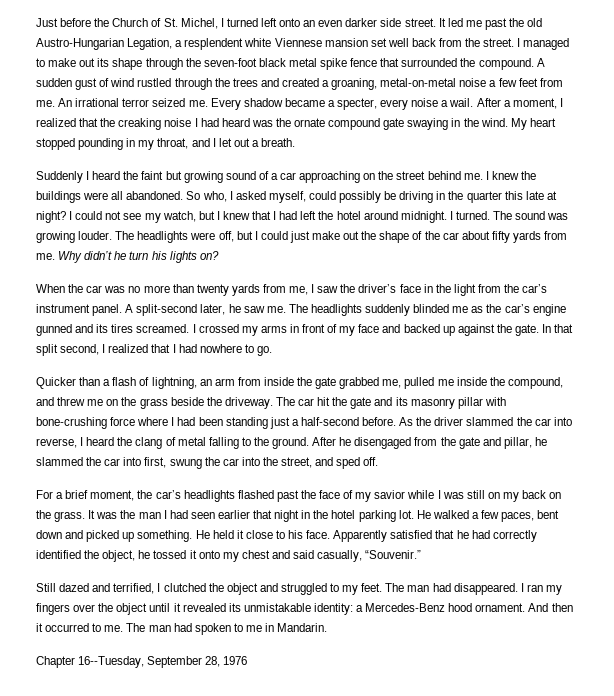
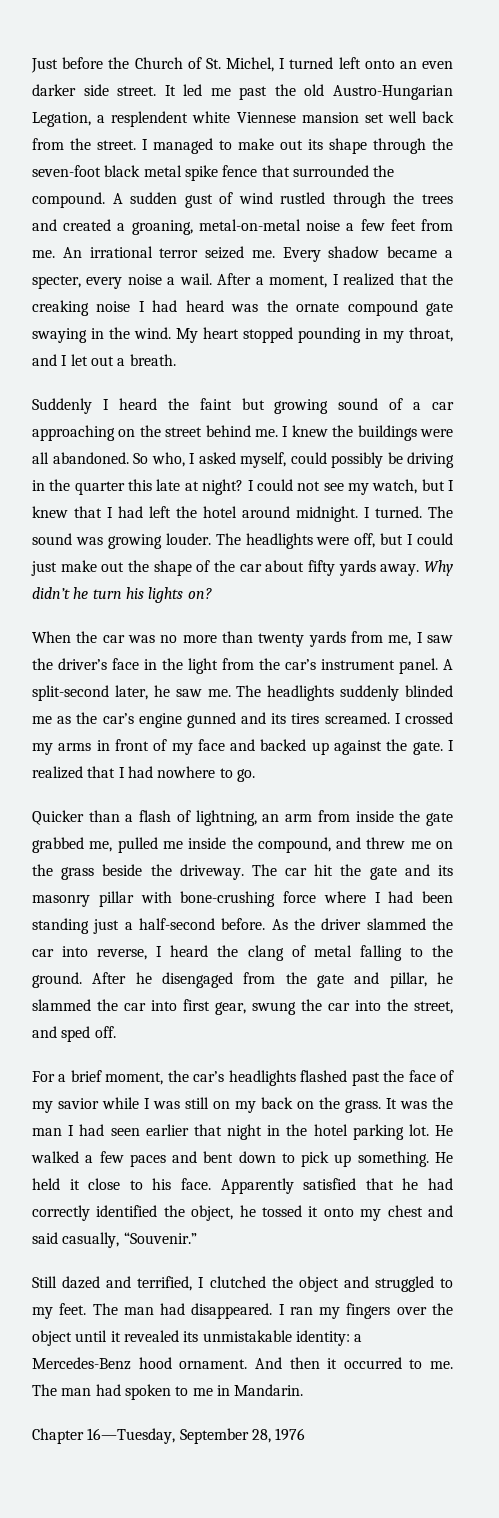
[544,231,568,240] [36,253,55,260] from me. -> [380,564,420,576] away.
[542,324,574,333] [36,344,100,356] In that split second, -> (443, 748) none
[144,457,167,468] first, -> [183,999,246,1015] first gear,
[501,510,560,522] [36,530,120,542] paces, bent down and picked -> [129,1151,330,1167] paces and bent down to pick
[78,656,145,668] 16--Tuesday, -> [87,1428,176,1444] 16—Tuesday,

